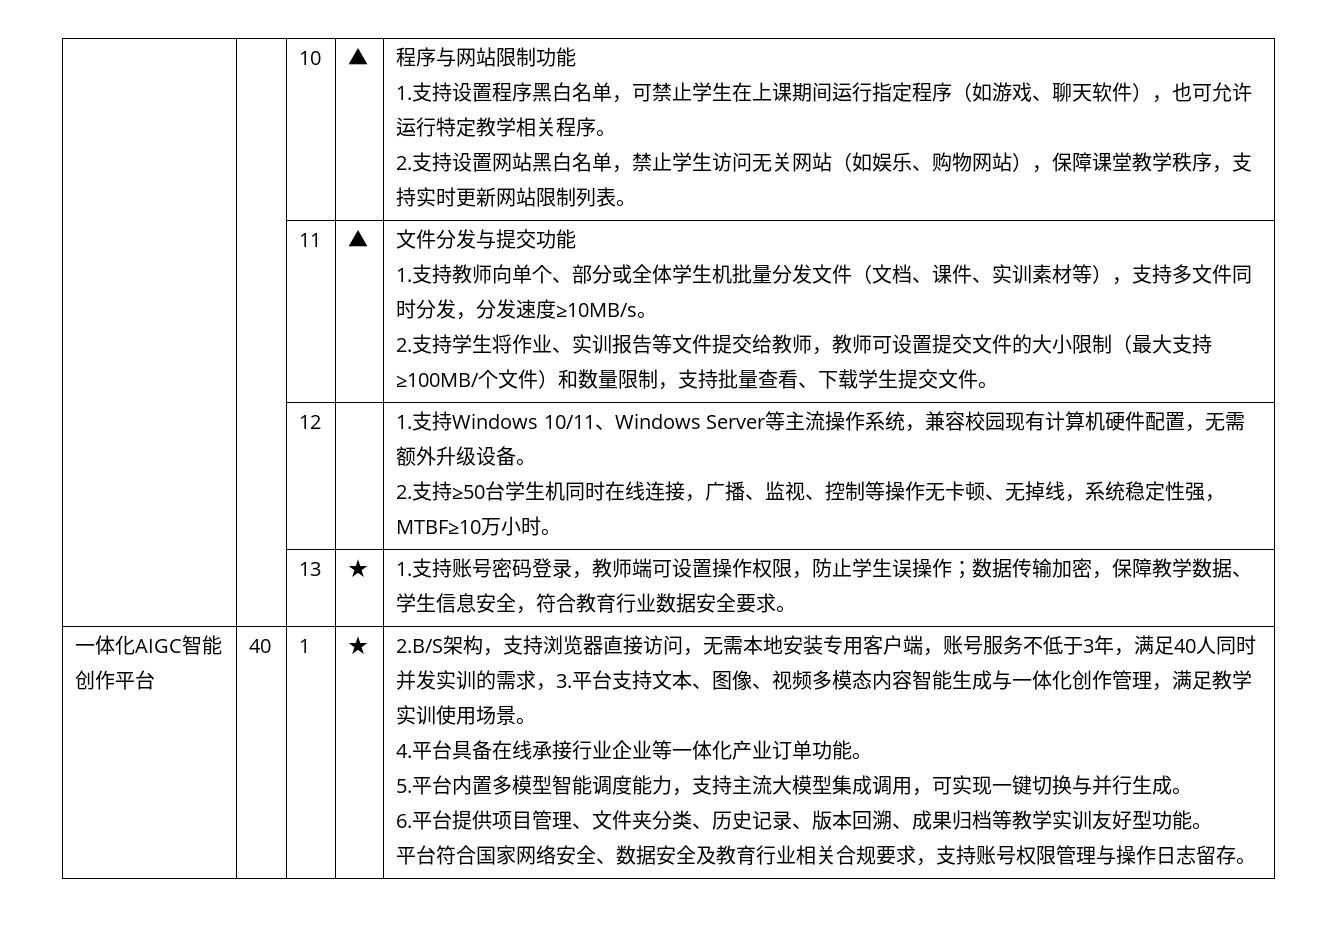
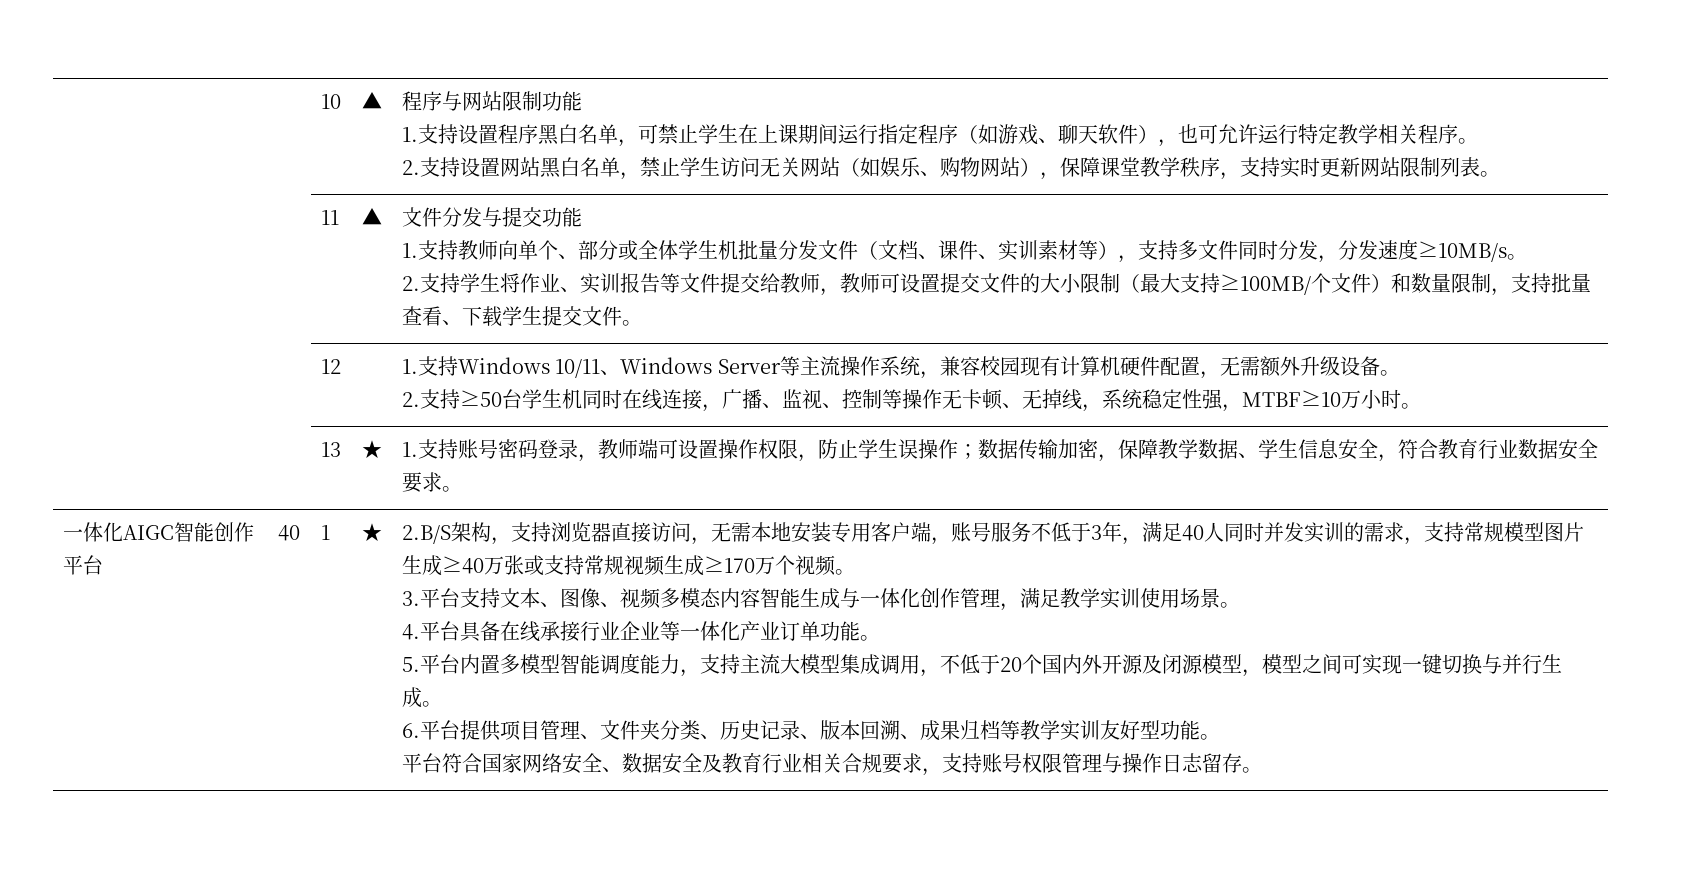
(557, 687) none -> [1423,522,1584,542] [401,555,855,576] 支持常规模型图片生成≥40万张或支持常规视频生成≥170万个视频。 //
(933, 792) none -> [939,654,1342,677] 不低于20个国内外开源及闭源模型，模型之间

